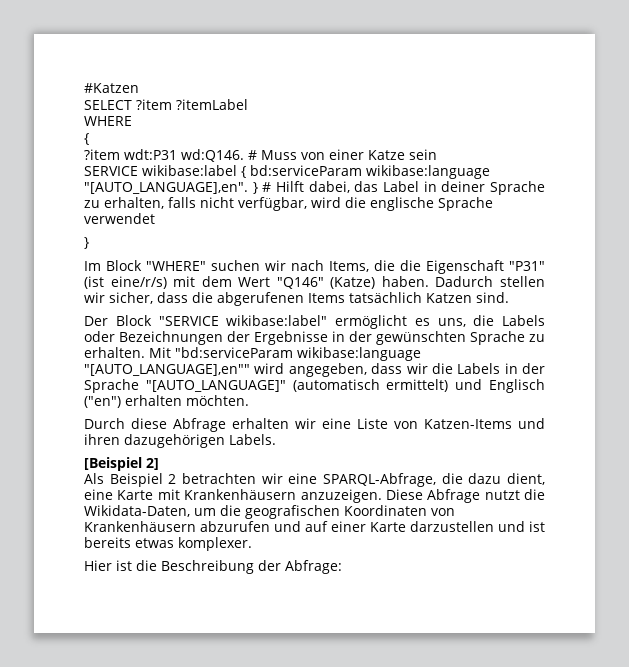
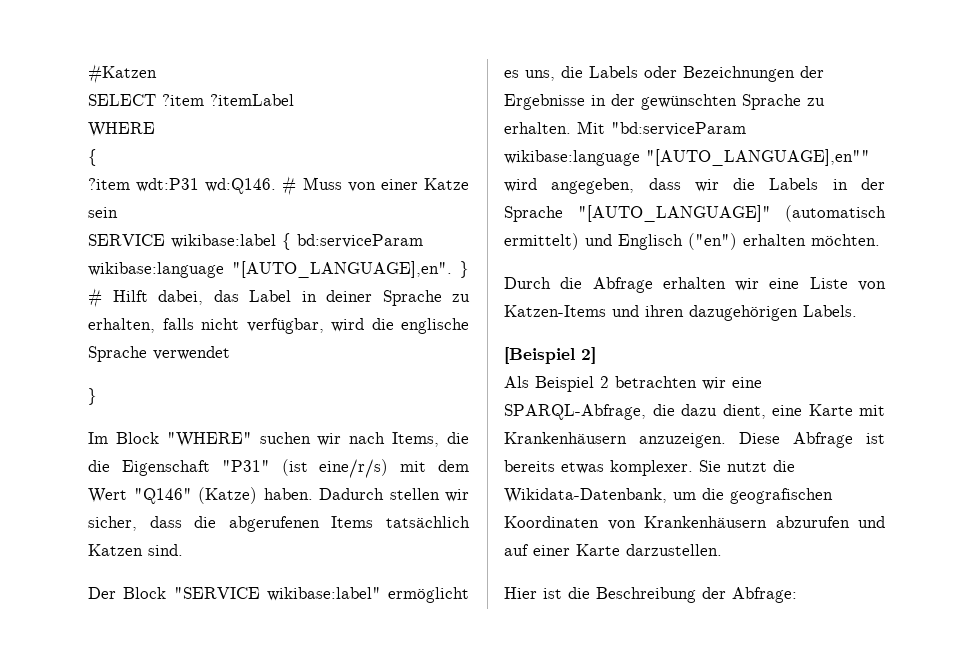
[131,418,167,429] diese -> [560,277,583,289] die
(481, 496) none -> [866,433,885,444] [504,460,721,476] ist bereits etwas komplexer. Sie
[84,505,190,517] Wikidata-Daten, -> [504,488,667,503] Wikidata-Datenbank,
[410,521,545,532] [84,537,252,551] darzustellen und ist bereits etwas komplexer. -> [626,544,722,556] darzustellen.

